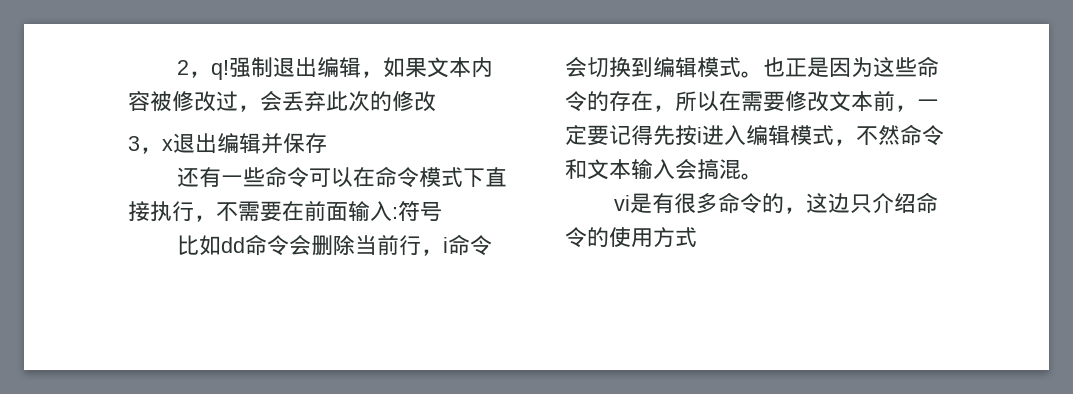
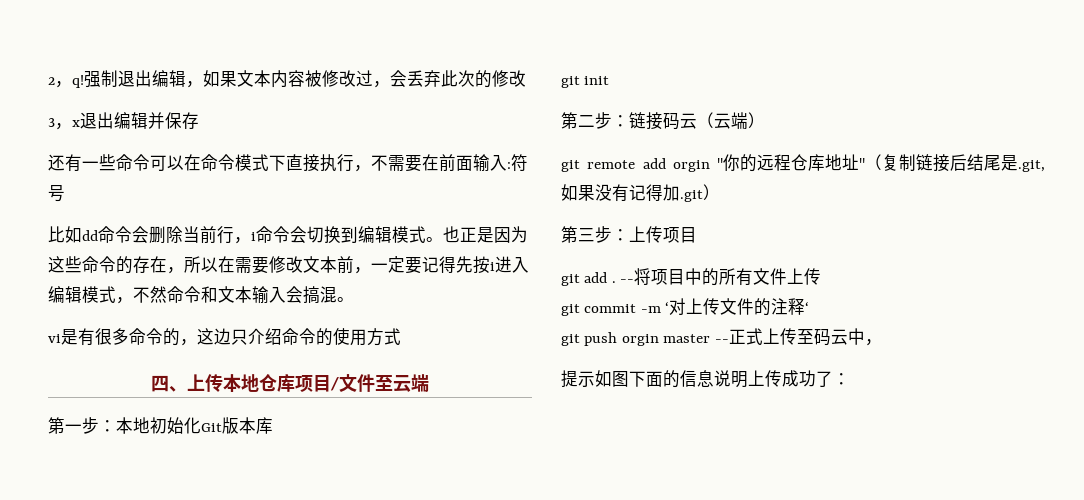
(697, 237) none -> [151,374,429,392] [48,417,273,434] [561,76,610,88] [561,112,765,130] [561,154,1045,172] [561,184,720,202] [561,226,697,243] [561,268,822,286] [561,298,810,316] [561,328,882,346] [561,370,850,388] // 四、上传本地仓库项目/文件至云端 // 第一步：本地初始化Git版本库 // git init // 第二步：链接码云（云端） // git remote add orgin "你的远程仓库地址"（复制链接后结尾是.git,如果没有记得加.git） // 第三步：上传项目 // git add . --将项目中的所有文件上传 // git commit -m ‘对上传文件的注释‘ // git push orgin master --正式上传至码云中， // 提示如图下面的信息说明上传成功了：

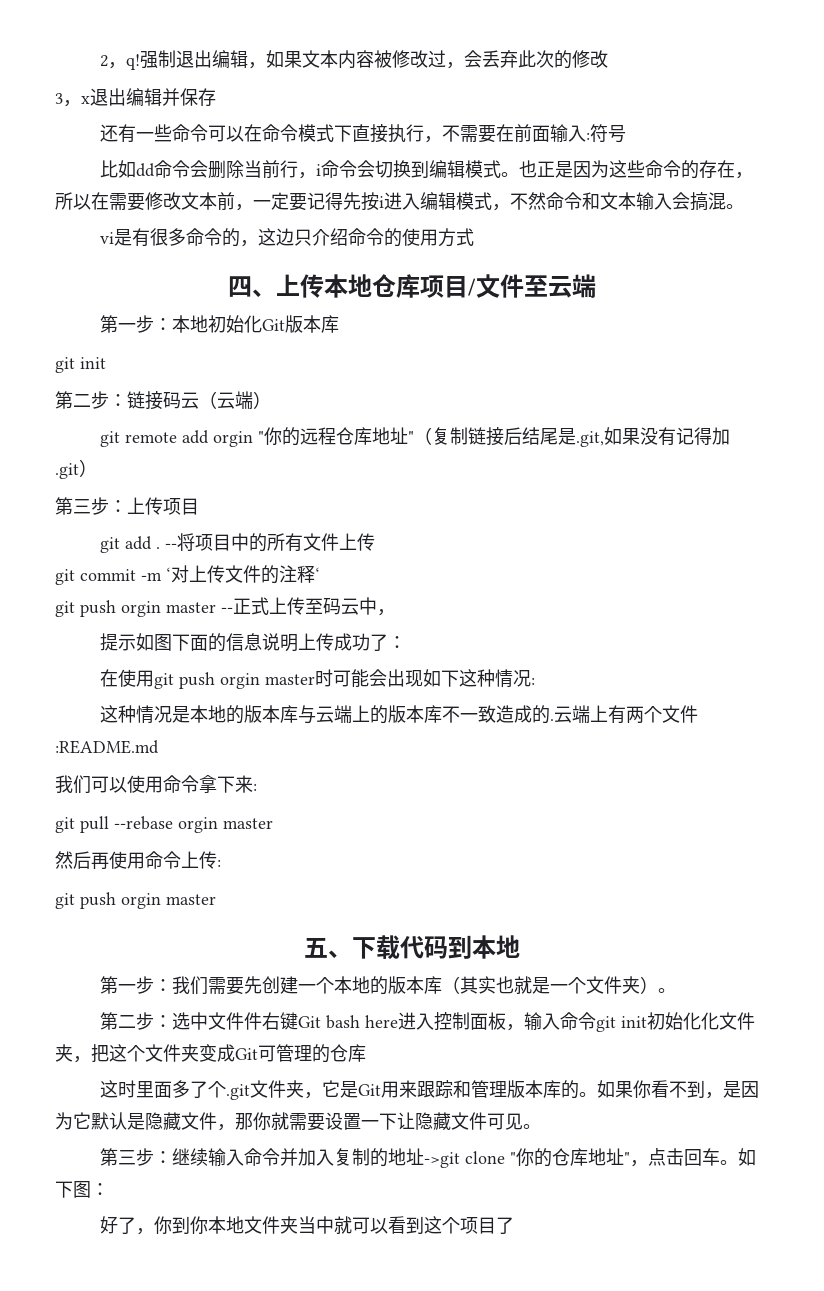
(850, 379) none -> [99,669,535,689] [99,705,698,724] [55,740,159,754] [55,775,257,794] [55,816,273,833] [55,851,221,870] [55,892,216,909] [304,935,520,960] [99,976,676,995] [99,1012,755,1032] [55,1044,366,1063] [99,1080,759,1100] [55,1112,541,1131] [99,1148,756,1168] [55,1181,109,1198] [99,1216,514,1235] // 在使用git push orgin master时可能会出现如下这种情况: // 这种情况是本地的版本库与云端上的版本库不一致造成的.云端上有两个文件:README.md // 我们可以使用命令拿下来: // git pull --rebase orgin master // 然后再使用命令上传: // git push orgin master // 五、下载代码到本地 // 第一步：我们需要先创建一个本地的版本库（其实也就是一个文件夹）。 // 第二步：选中文件件右键Git bash here进入控制面板，输入命令git init初始化化文件夹，把这个文件夹变成Git可管理的仓库 // 这时里面多了个.git文件夹，它是Git用来跟踪和管理版本库的。如果你看不到，是因为它默认是隐藏文件，那你就需要设置一下让隐藏文件可见。 // 第三步：继续输入命令并加入复制的地址->git clone "你的仓库地址"，点击回车。如下图： // 好了，你到你本地文件夹当中就可以看到这个项目了

